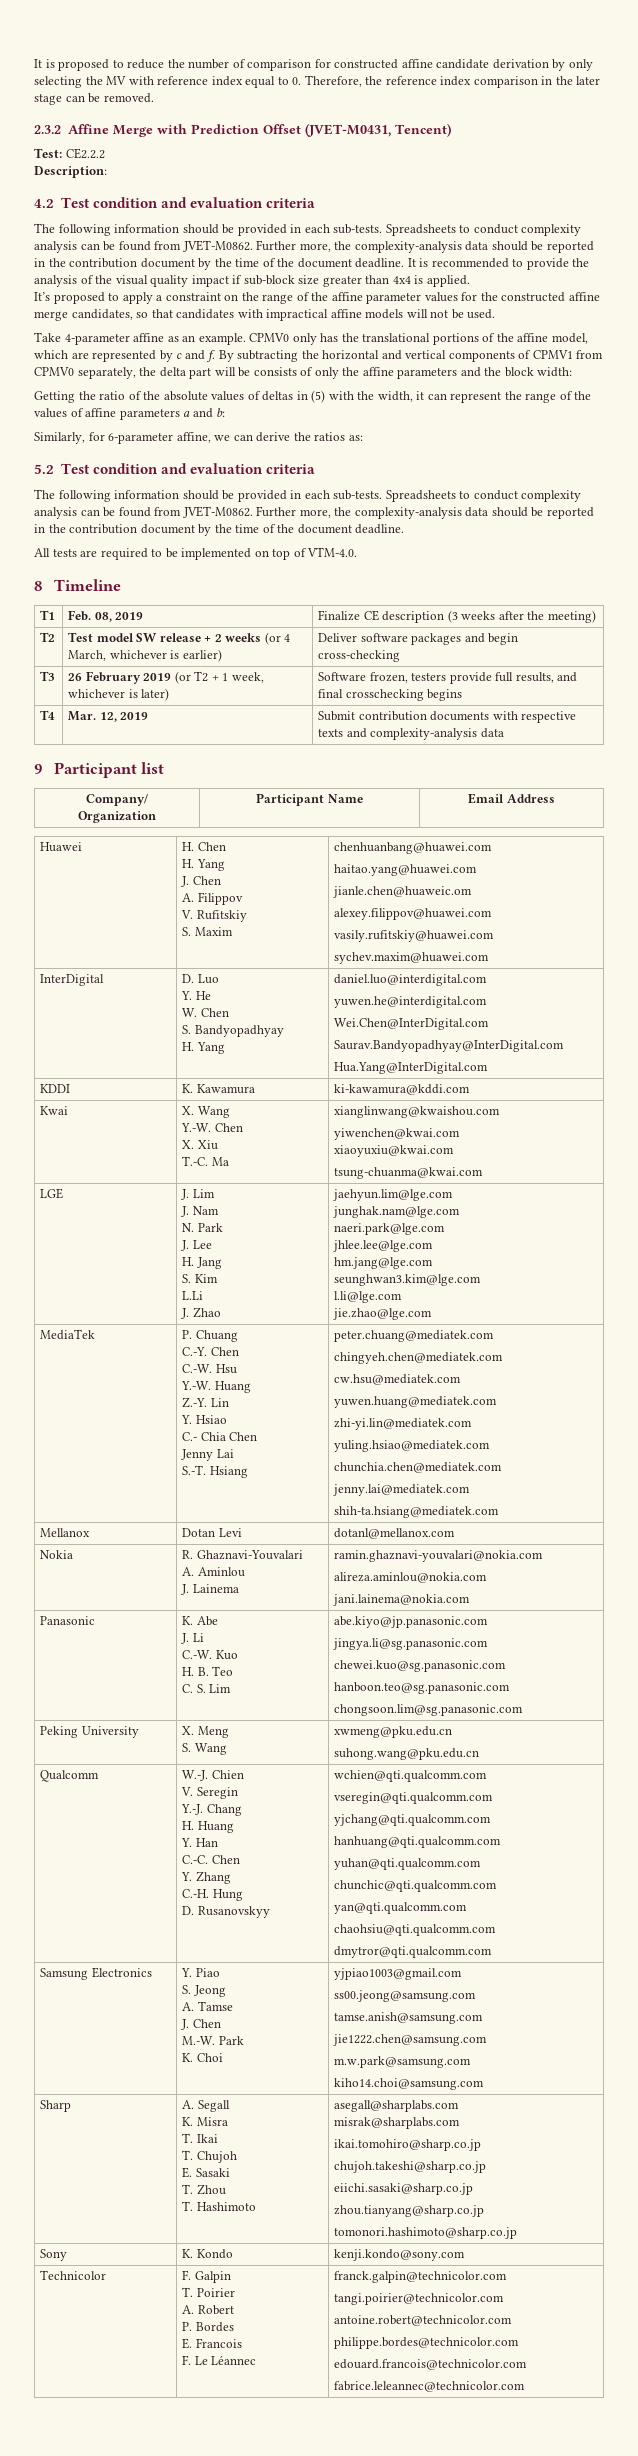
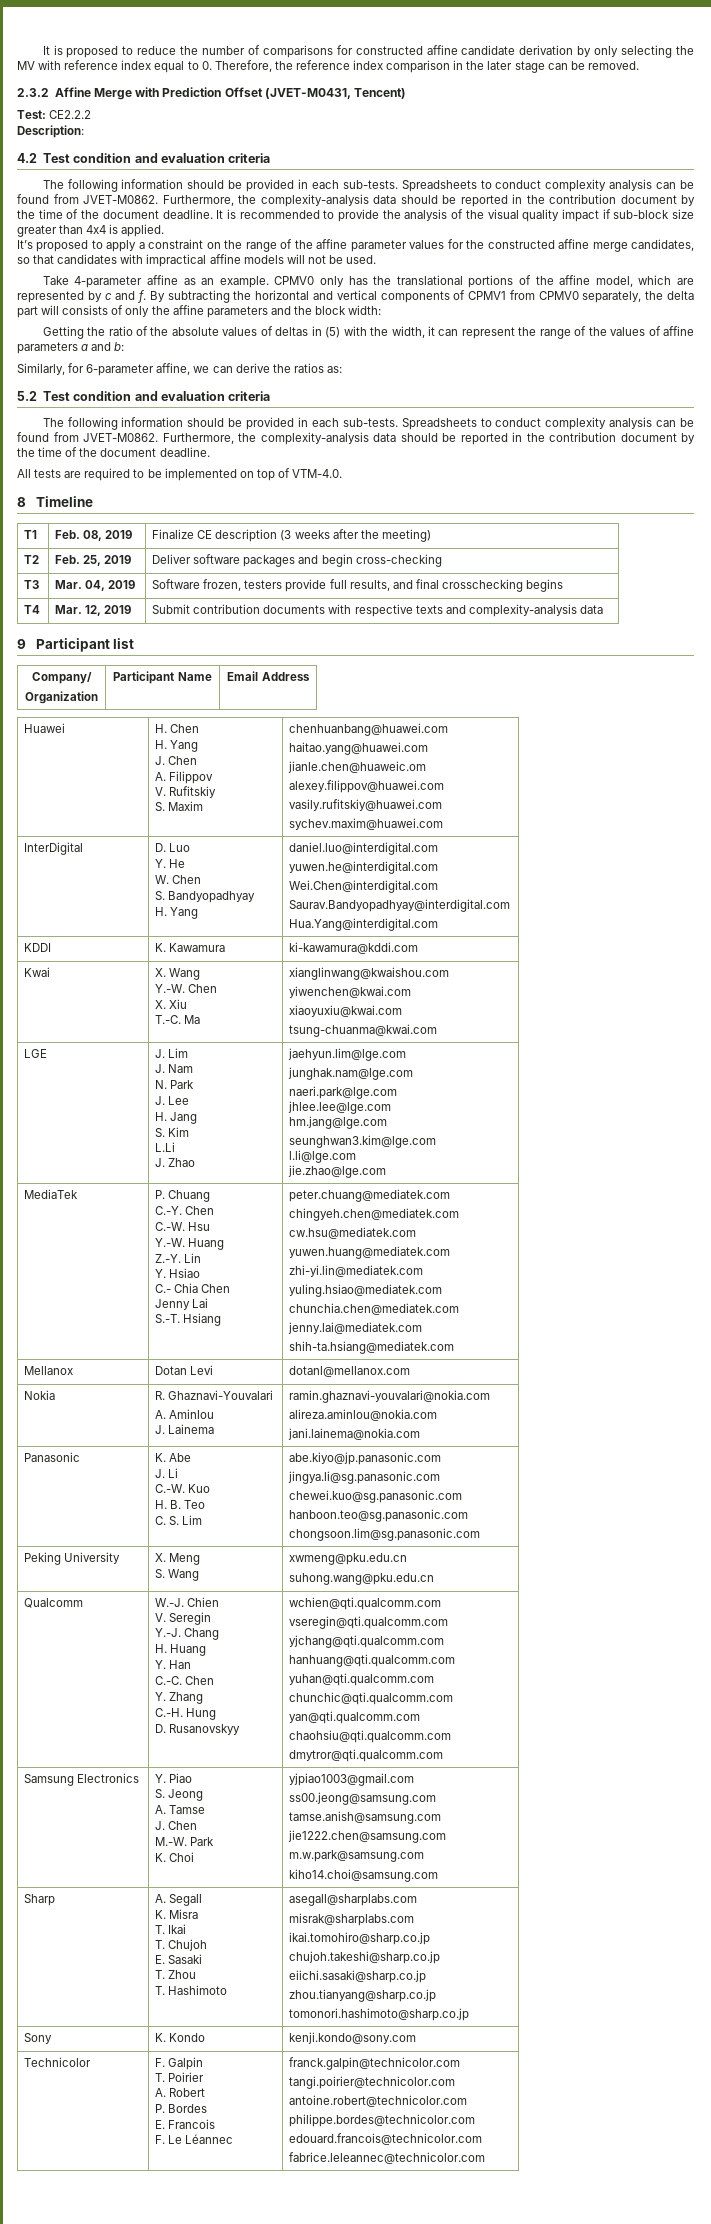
[247,59,312,71] comparison -> [262,45,333,58] comparisons
[256,240,331,252] Further more, -> [162,195,234,206] Furthermore,
[238,367,251,377] be -> (60, 310) none
[256,506,331,518] Further more, -> [162,433,234,444] Furthermore,
[68,632,291,645] [68,649,222,662] Test model SW release + 2 weeks (or 4 March, whichever is earlier) -> [55,555,132,566] Feb. 25, 2019
[68,671,264,684] [68,688,170,701] 26 February 2019 (or T2 + 1 week, whichever is later) -> [55,580,136,591] Mar. 04, 2019
[334,1018,490,1030] [334,1040,565,1052] [334,1062,489,1074] Wei.Chen@InterDigital.com // Saurav.Bandyopadhyay@InterDigital.com // Hua.Yang@InterDigital.com -> [289,880,439,893] [289,899,511,912] [289,918,439,931] Wei.Chen@interdigital.com // Saurav.Bandyopadhyay@interdigital.com // Hua.Yang@interdigital.com

